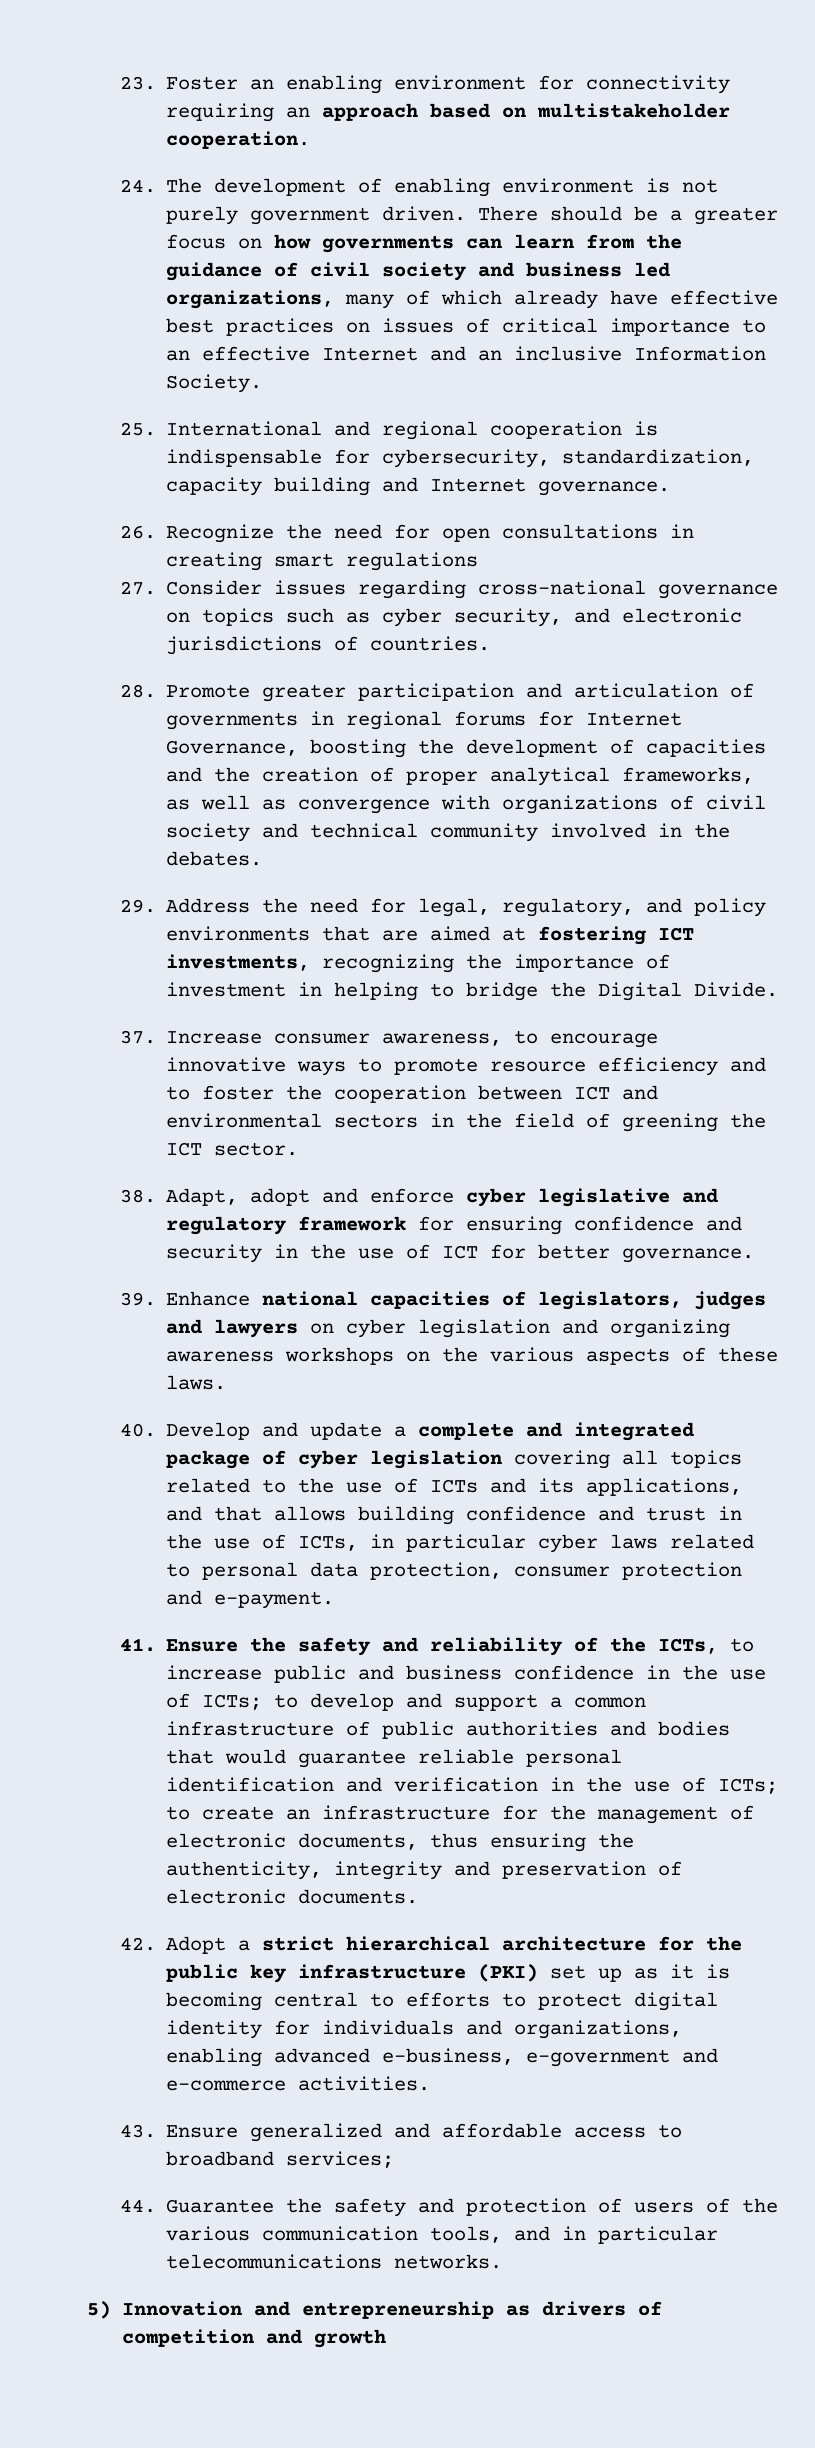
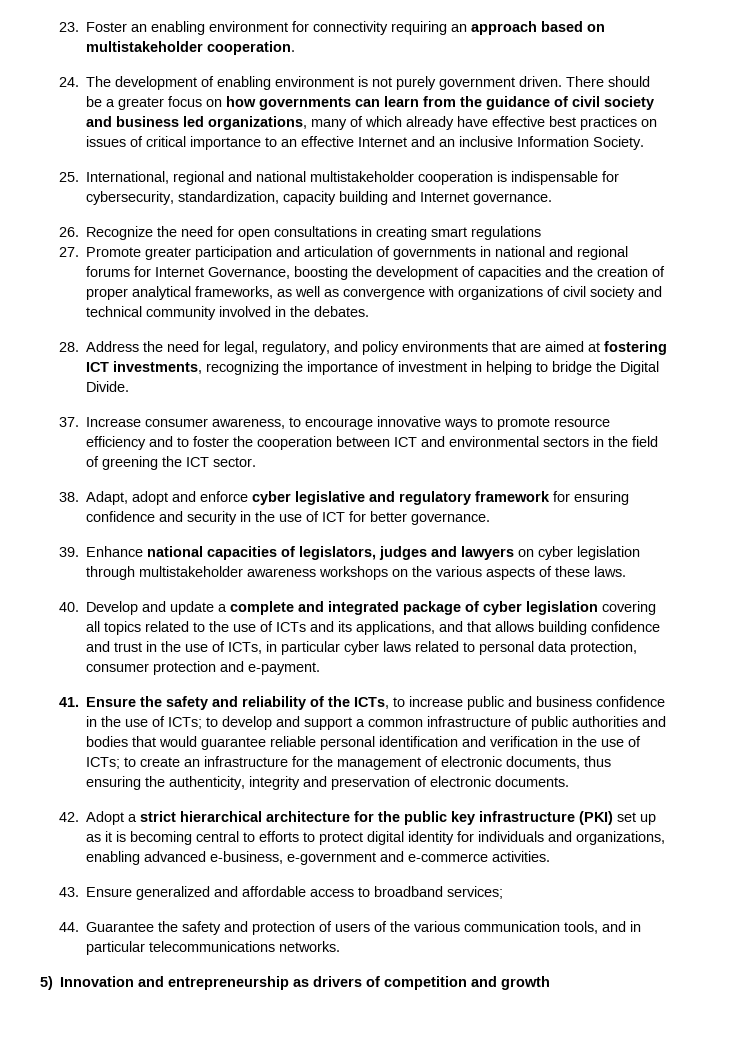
[166,421,479,440] International and regional -> [86,171,415,185] International, regional and national multistakeholder
[166,580,779,599] [166,608,743,627] [166,636,491,655] [119,684,156,698] Consider issues regarding cross-national governance on topics such as cyber security, and electronic jurisdictions of countries. // 28. -> (80, 252) none
(335, 718) none -> [495,246,574,257] national and
[119,899,156,913] 29. -> [59,342,80,352] 28.
[562,1319,731,1338] and organizing -> [86,566,244,580] through multistakeholder

